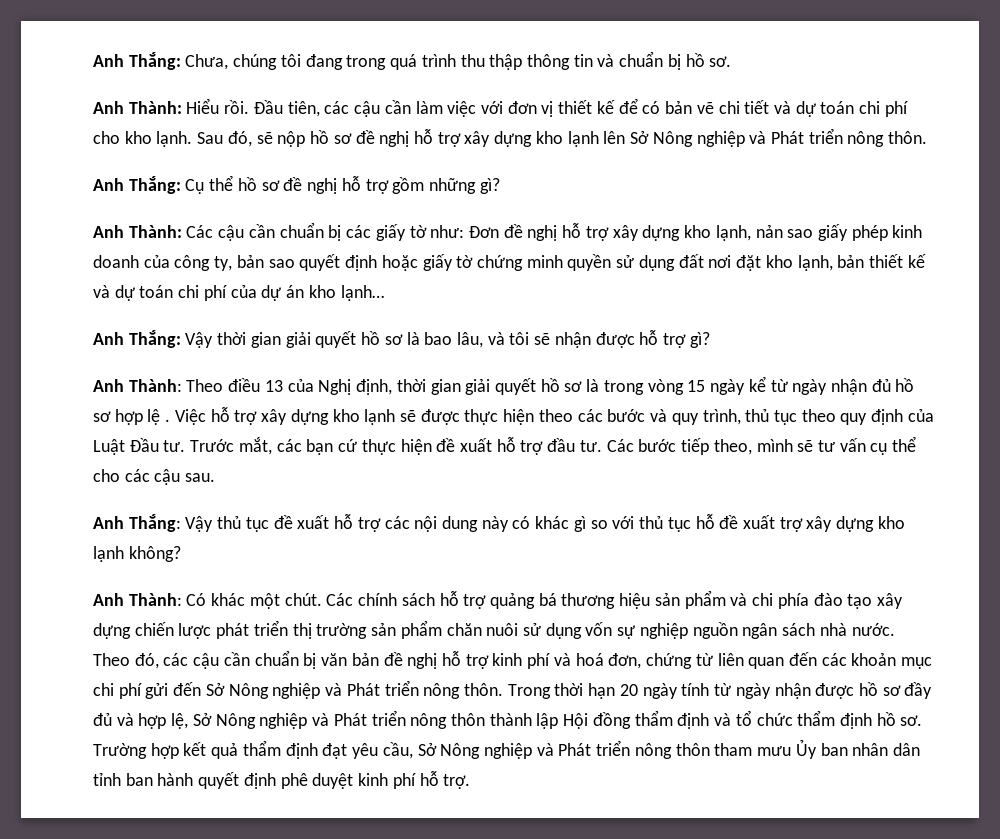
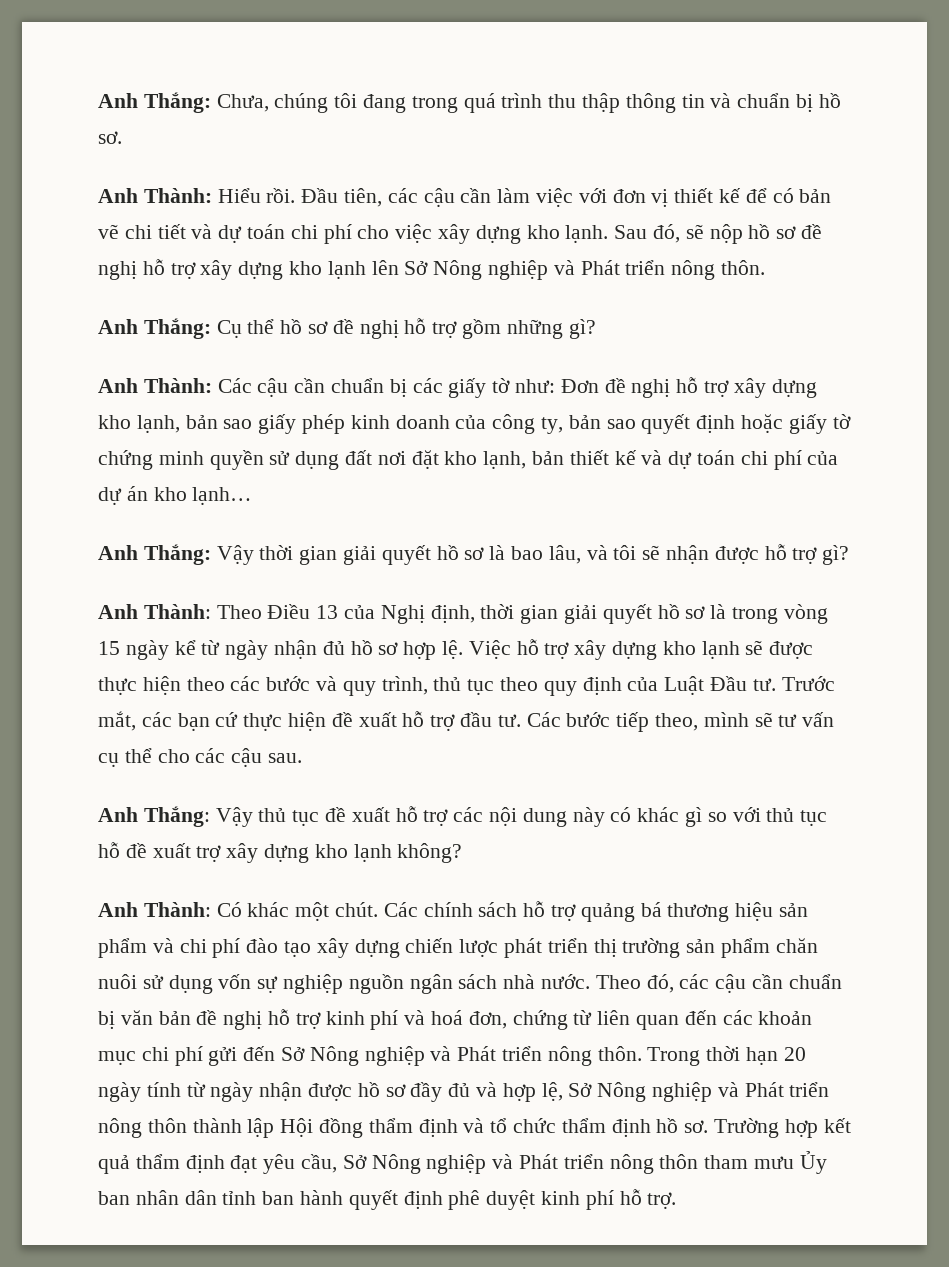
(120, 137) none -> [395,224,521,244] việc xây dựng
[755,225,783,238] nản -> [185,415,218,429] bản
[228,378,261,392] điều -> [267,604,311,619] Điều
[147,409,171,425] lệ . -> [442,640,464,659] lệ.
[777,593,809,609] phía -> [212,938,241,958] phí

